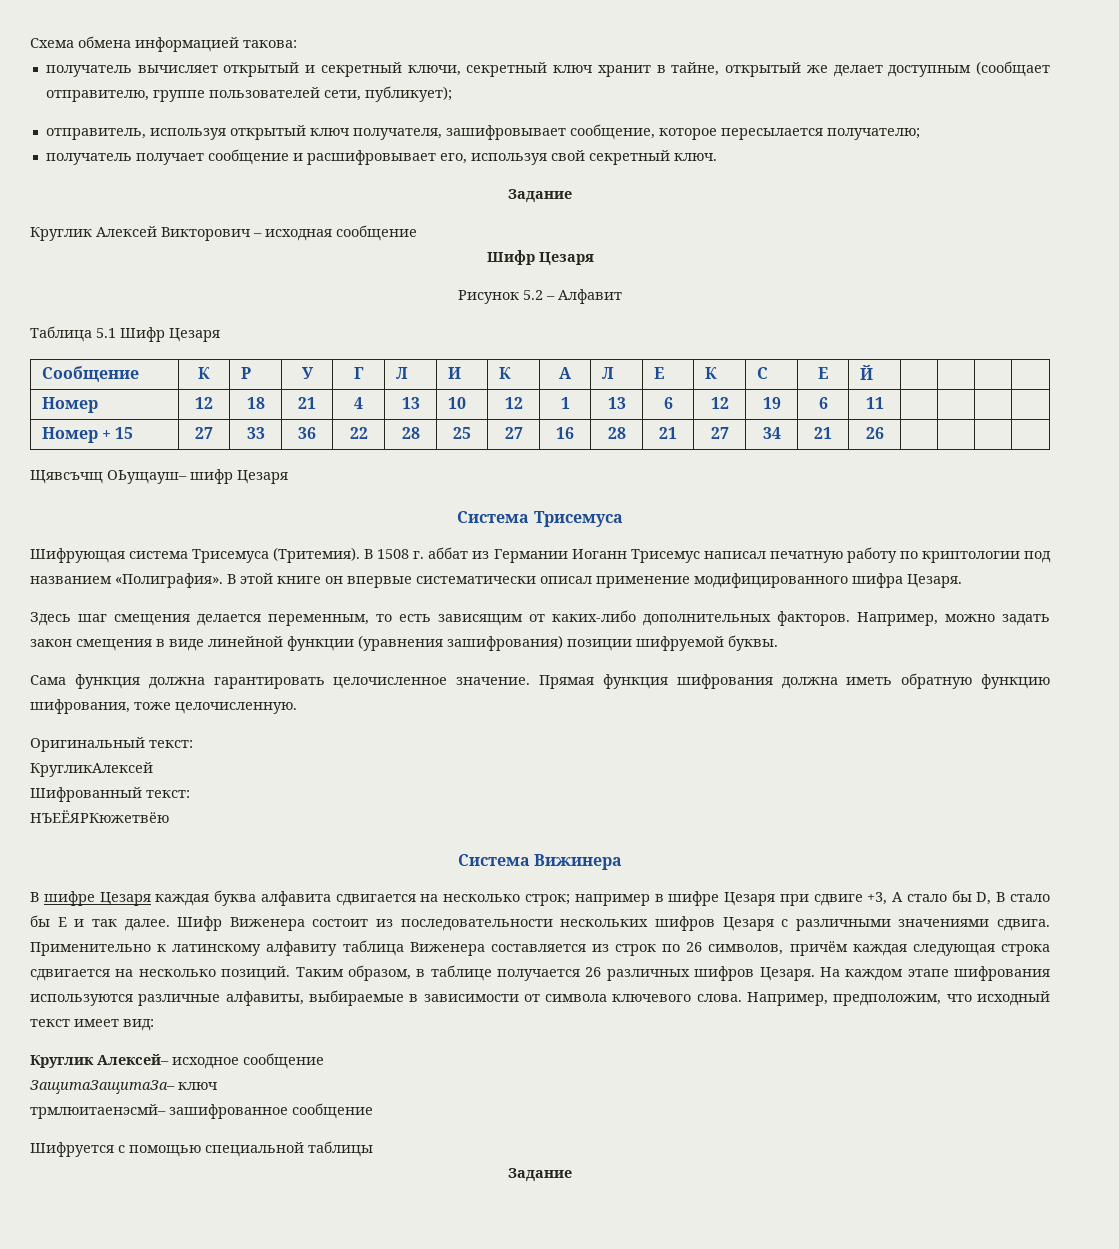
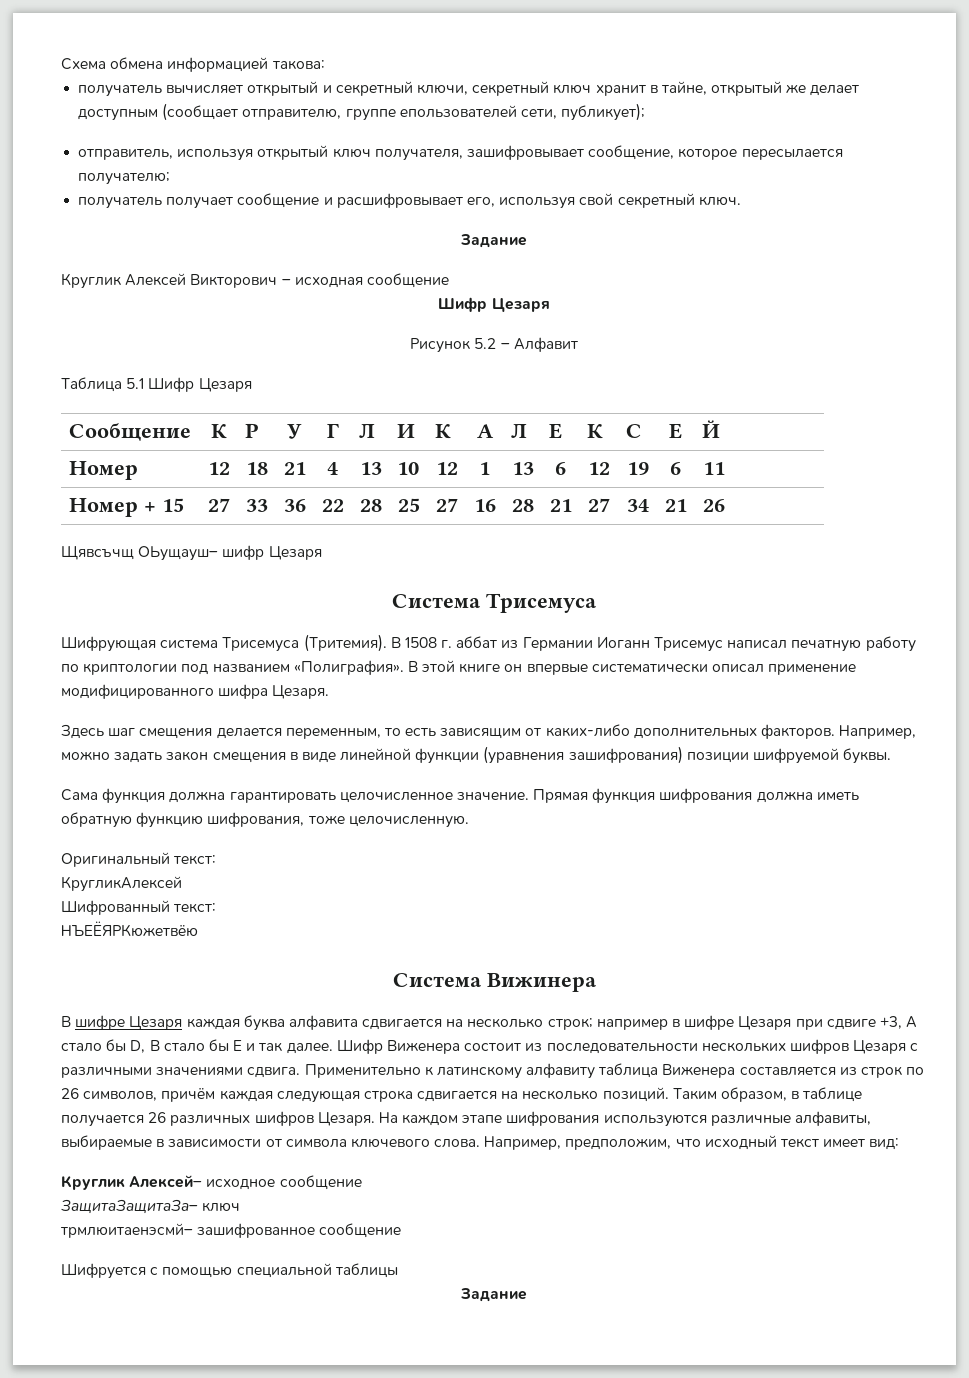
[208,87,320,98] пользователей -> [399,105,517,118] eпользователей

